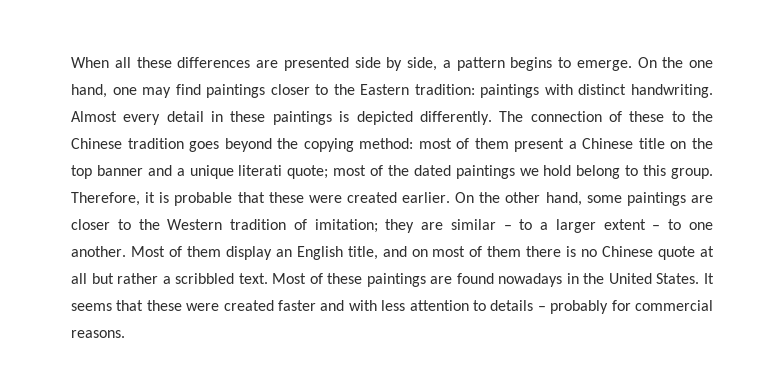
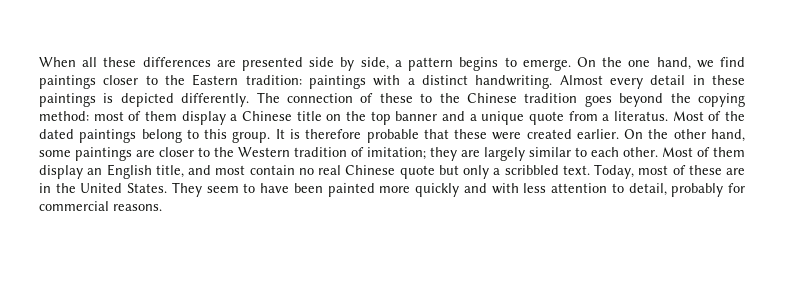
[112,87,172,98] one may -> [696,60,714,68] we
(573, 89) none -> [407,78,415,85] a
[514,138,565,152] present -> [181,111,226,125] display
[238,165,367,179] literati quote; most -> [529,111,704,125] quote from a literatus. Most
[519,165,572,176] we hold -> (137, 136) none
[71,192,170,206] Therefore, it is -> [275,129,362,139] It is therefore
[450,219,713,233] [71,246,126,257] similar – to a larger extent – to one another. -> [484,147,658,161] largely similar to each other.
[411,246,715,260] [71,273,714,287] [71,300,316,311] on most of them there is no Chinese quote at all but rather a scribbled text. Most of these paintings are found nowadays in the United States. It seems that these were created faster -> [215,164,745,179] [39,182,460,197] most contain no real Chinese quote but only a scribbled text. Today, most of these are in the United States. They seem to have been painted more quickly
[490,300,546,311] details – -> [628,183,667,196] detail,

